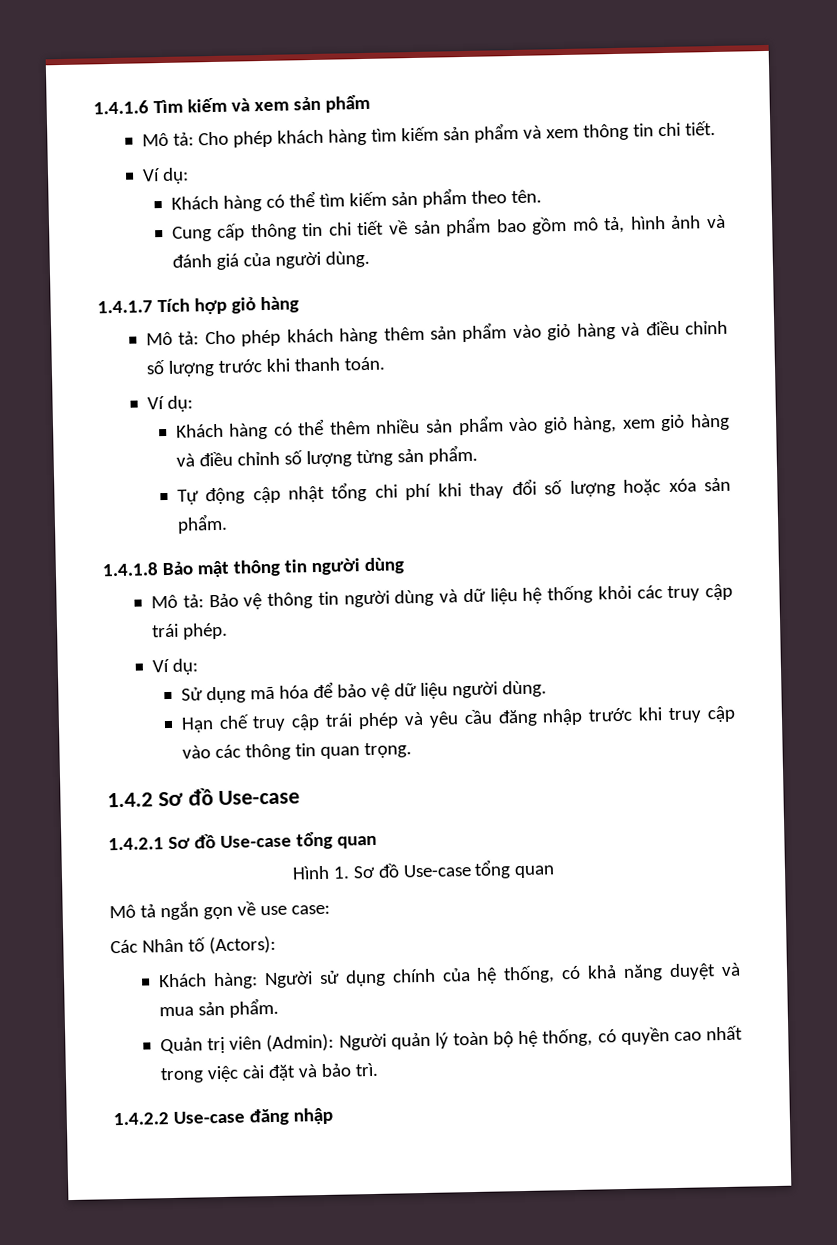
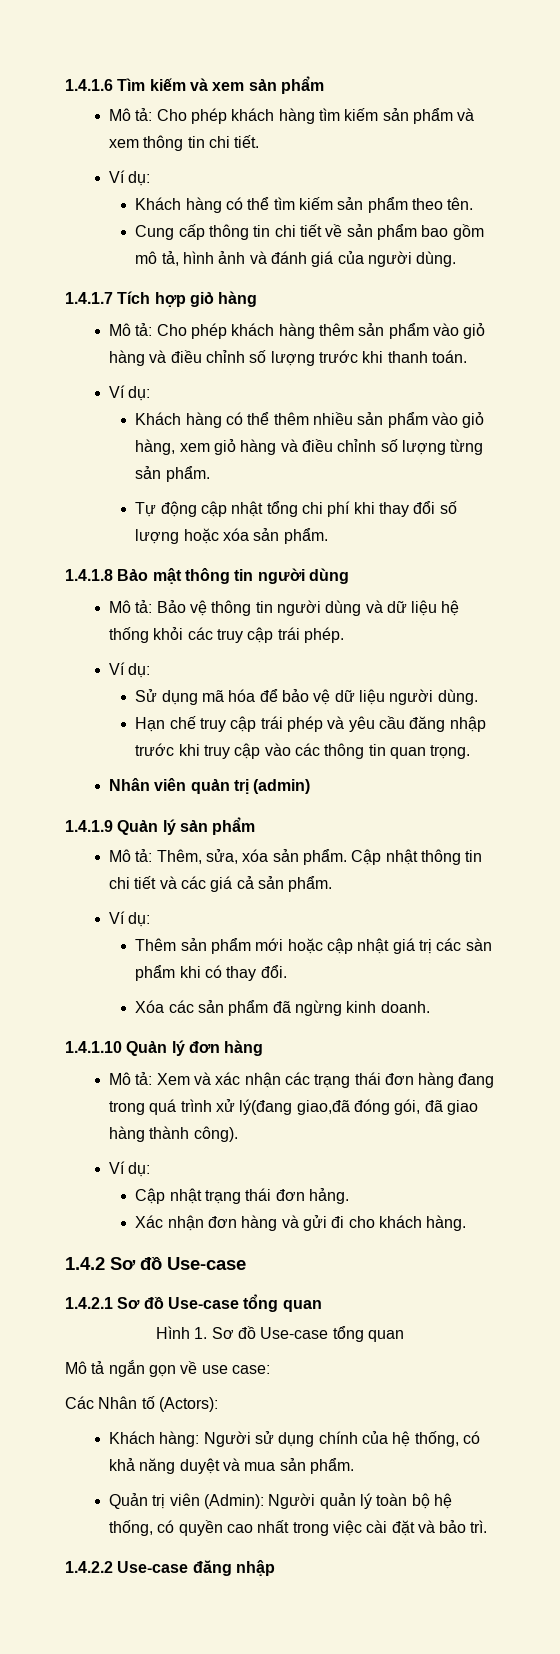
(412, 750) none -> [108,778,311,794] [65,817,256,835] [108,849,483,865] [108,876,333,892] [108,911,151,927] [135,938,492,954] [135,965,287,981] [135,1000,430,1016] [65,1040,264,1056] [108,1072,495,1088] [108,1099,478,1115] [108,1126,238,1142] [108,1161,151,1177] [135,1188,349,1204] [135,1215,467,1231] // Nhân viên quản trị (admin) // 1.4.1.9 Quản lý sản phẩm // Mô tả: Thêm, sửa, xóa sản phẩm. Cập nhật thông tin chi tiết và các giá cả sản phẩm. // Ví dụ: // Thêm sản phẩm mới hoặc cập nhật giá trị các sàn phẩm khi có thay đổi. // Xóa các sản phẩm đã ngừng kinh doanh. // 1.4.1.10 Quản lý đơn hàng // Mô tả: Xem và xác nhận các trạng thái đơn hàng đang trong quá trình xử lý(đang giao,đã đóng gói, đã giao hàng thành công). // Ví dụ: // Cập nhật trạng thái đơn hảng. // Xác nhận đơn hàng và gửi đi cho khách hàng.

